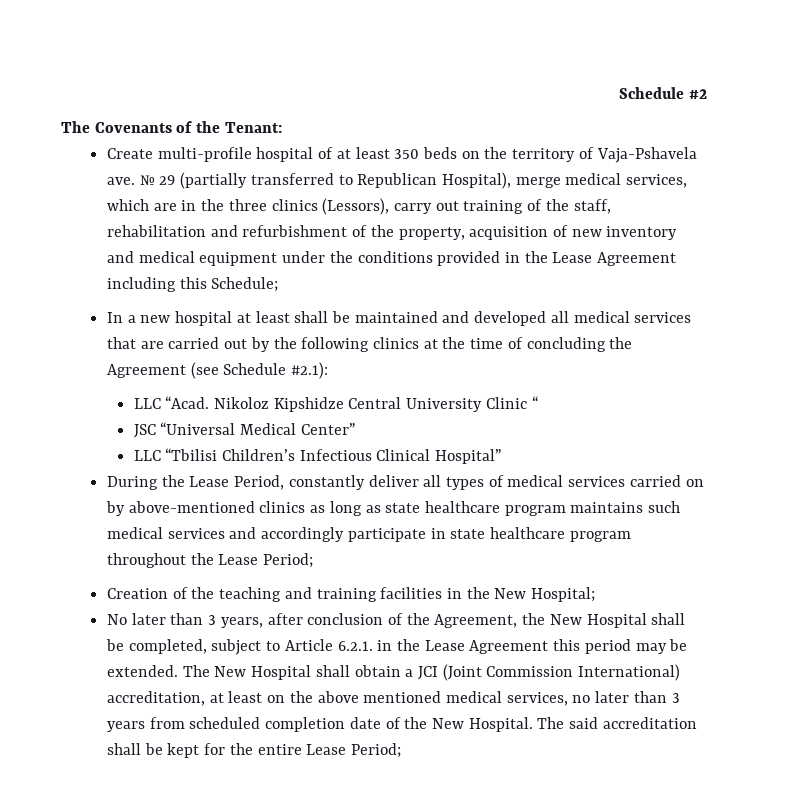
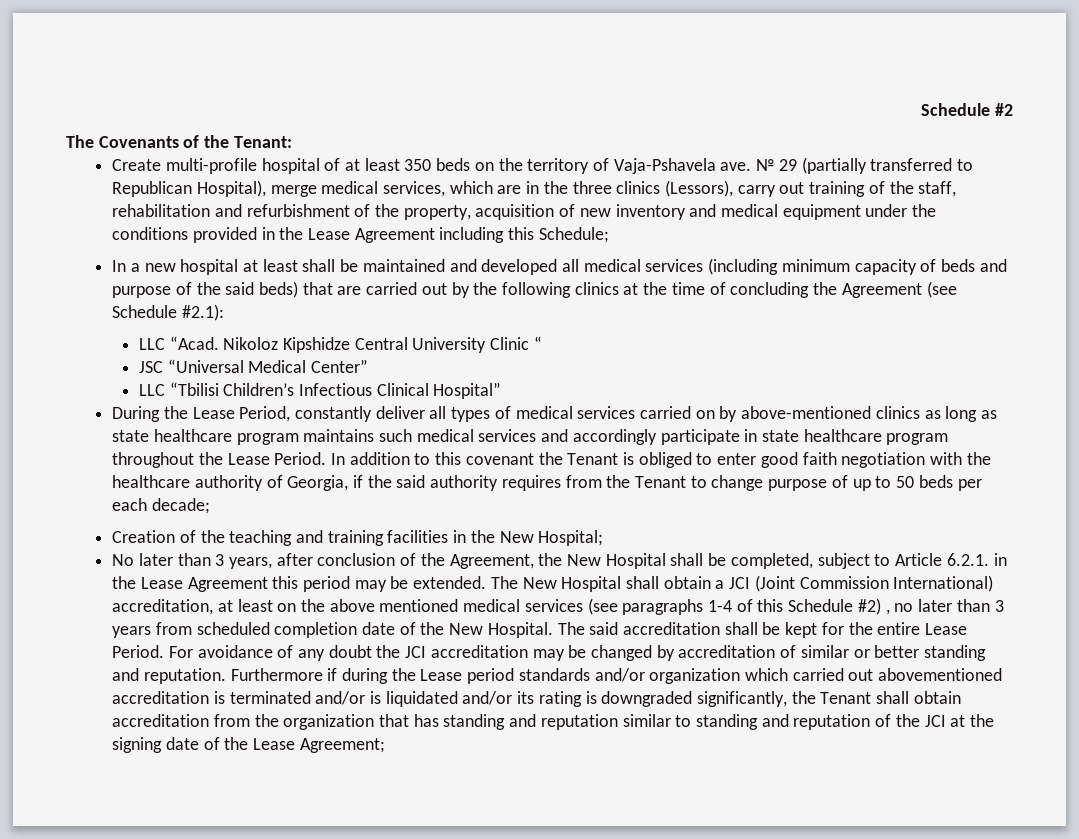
(692, 317) none -> [708,258,1007,275] [112,281,298,298] (including minimum capacity of beds and purpose of the said beds)
[263,553,314,568] Period; -> [274,452,991,468] [112,475,982,491] [112,498,210,514] Period. In addition to this covenant the Tenant is obliged to enter good faith negotiation with the healthcare authority of Georgia, if the said authority requires from the Tenant to change purpose of up to 50 beds per each decade;
[506,692,568,706] services, -> [524,598,890,615] services (see paragraphs 1-4 of this Schedule #2) ,
[350,743,401,758] Period; -> [112,645,987,661] [112,668,1003,684] [112,691,961,707] [112,714,995,730] [112,737,385,753] Period. For avoidance of any doubt the JCI accreditation may be changed by accreditation of similar or better standing and reputation. Furthermore if during the Lease period standards and/or organization which carried out abovementioned accreditation is terminated and/or is liquidated and/or its rating is downgraded significantly, the Tenant shall obtain accreditation from the organization that has standing and reputation similar to standing and reputation of the JCI at the signing date of the Lease Agreement;

